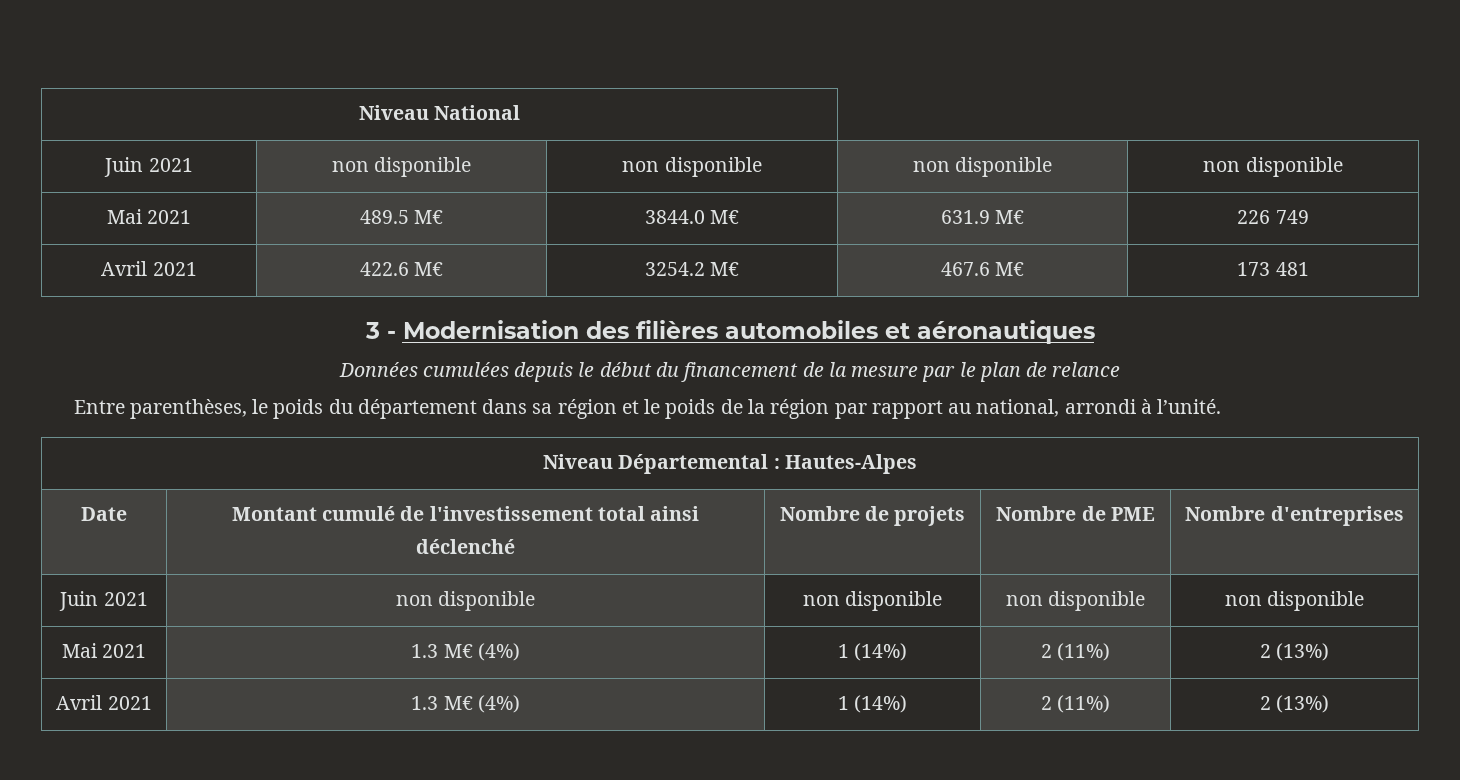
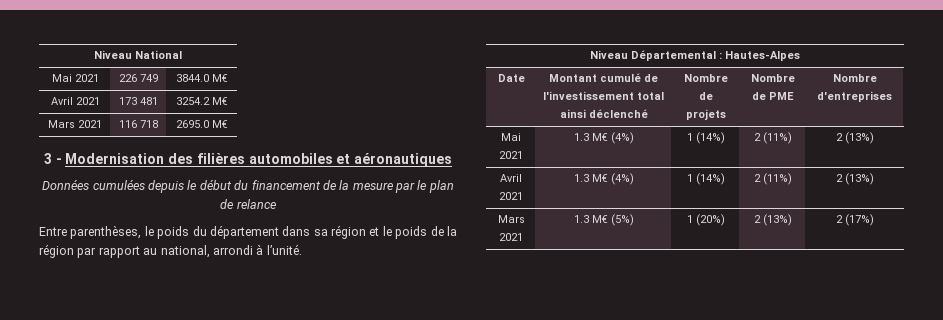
[104,157,193,177] [331,157,472,177] [622,157,762,177] [912,157,1053,177] [1203,157,1343,177] [106,209,192,224] [359,210,444,224] // Juin 2021 | non disponible | non disponible | non disponible | non disponible // Mai 2021 | 489.5 M€ -> [51,74,99,82] [118,74,158,82] // Mai 2021 | 226 749
[940,210,1025,224] [1237,210,1309,224] [101,261,197,276] [359,262,444,276] | 631.9 M€ | 226 749 // Avril 2021 | 422.6 M€ -> [50,97,100,105] [118,97,158,105] // Avril 2021 | 173 481
[940,262,1025,276] [1237,262,1309,276] | 467.6 M€ | 173 481 -> [48,120,102,128] [118,120,158,128] [175,120,228,128] // Mars 2021 | 116 718 | 2695.0 M€
[59,591,148,611] [395,591,536,611] [802,591,943,611] [1005,591,1146,611] [1224,591,1365,611] // Juin 2021 | non disponible | non disponible | non disponible | non disponible -> (892, 96) none
(1330, 704) none -> [497,215,525,223] [499,233,523,241] [573,214,634,226] [686,214,725,226] [753,214,792,226] [835,214,874,226] // Mars 2021 | 1.3 M€ (5%) | 1 (20%) | 2 (13%) | 2 (17%)

